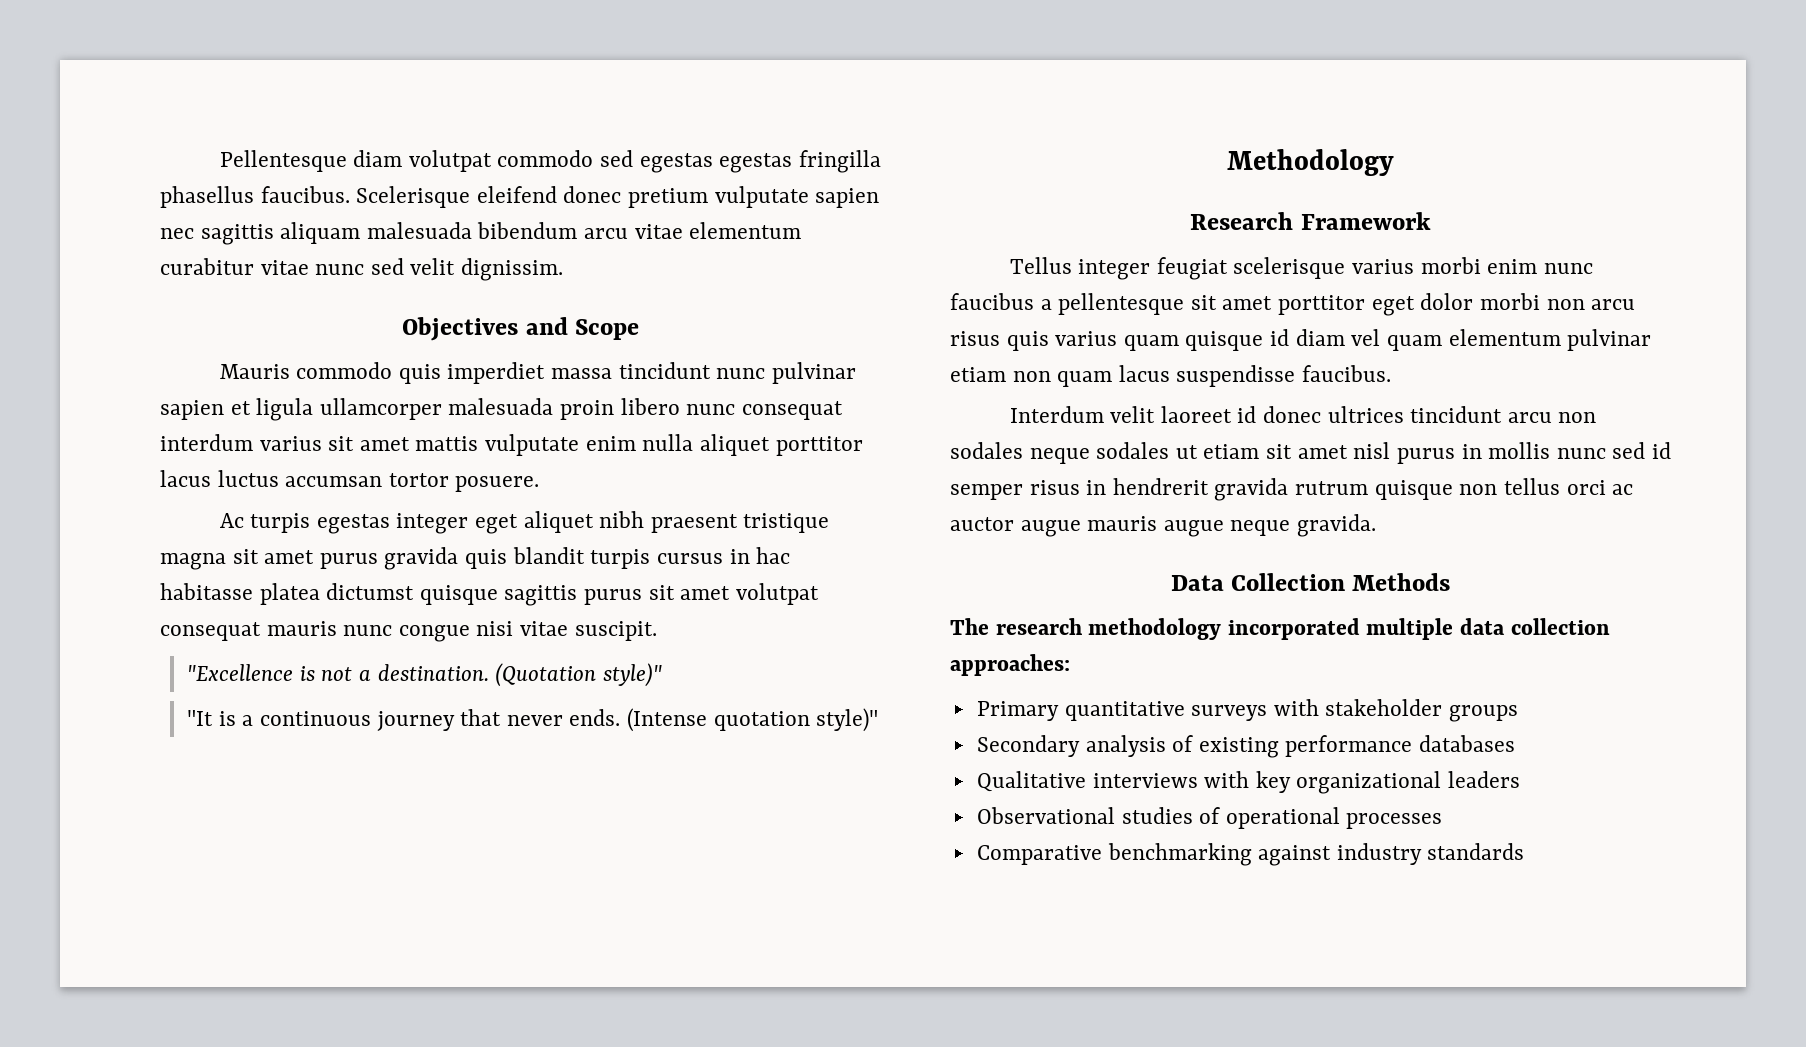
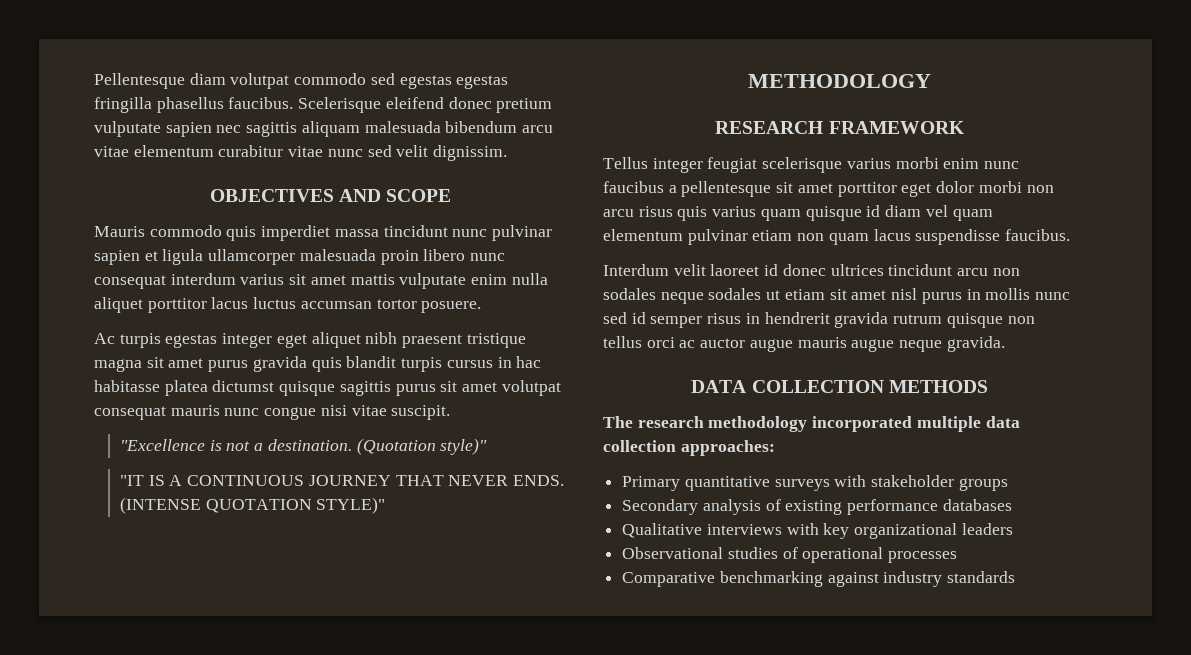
[402,317,639,341] Objectives and Scope -> [209,189,452,202] OBJECTIVES AND SCOPE
[187,708,879,732] [1227,149,1394,176] [1190,212,1431,230] "It is a continuous journey that never ends. (Intense quotation style)" // Methodology // Research Framework -> [119,475,564,486] [119,497,386,514] [748,74,931,88] [715,121,965,134] "IT IS A CONTINUOUS JOURNEY THAT NEVER ENDS. (INTENSE QUOTATION STYLE)" // METHODOLOGY // RESEARCH FRAMEWORK
[1170,573,1451,591] Data Collection Methods -> [691,380,988,393] DATA COLLECTION METHODS

